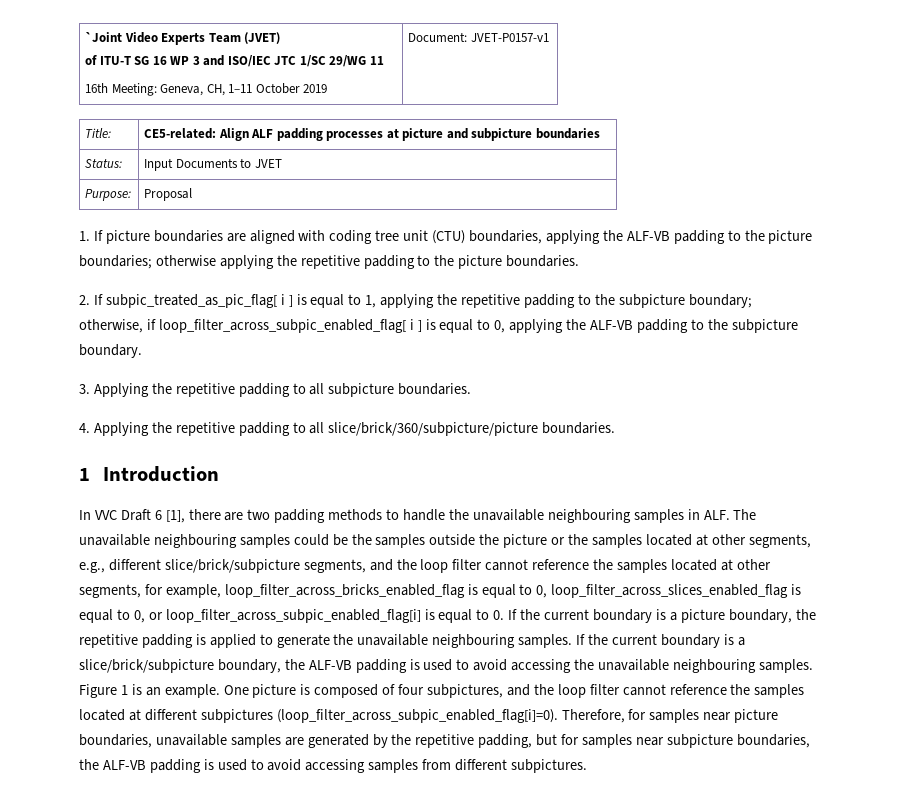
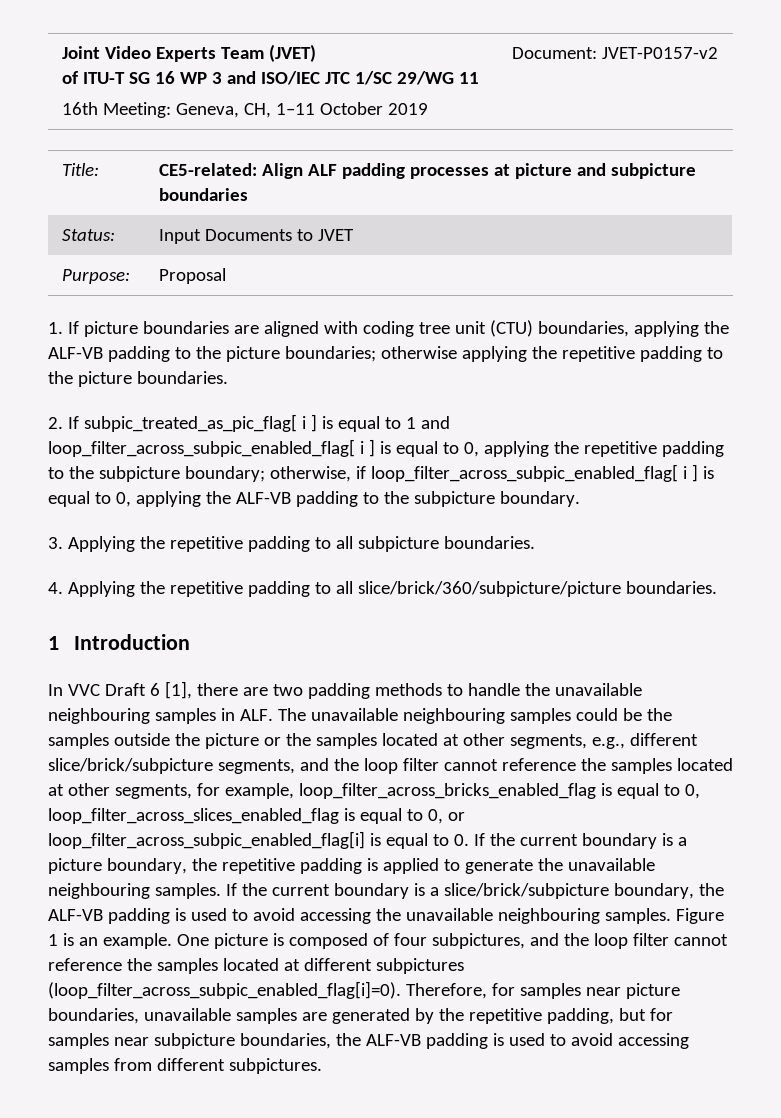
[85,32,123,42] `Joint -> [62,46,101,59] Joint
[470,33,549,42] JVET-P0157-v1 -> [602,47,719,59] JVET-P0157-v2
[365,295,377,308] 1, -> [405,416,450,429] [48,439,479,457] 1 and loop_filter_across_subpic_enabled_flag[ i ] is equal to 0,

